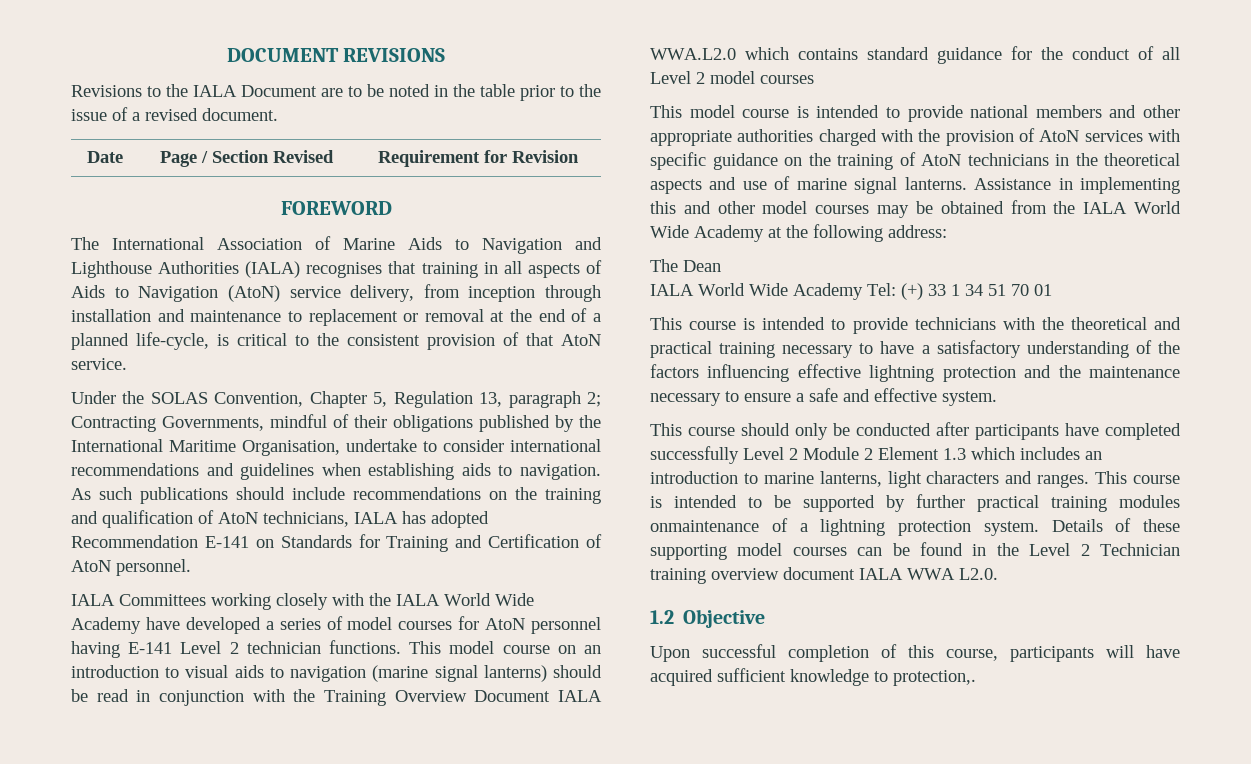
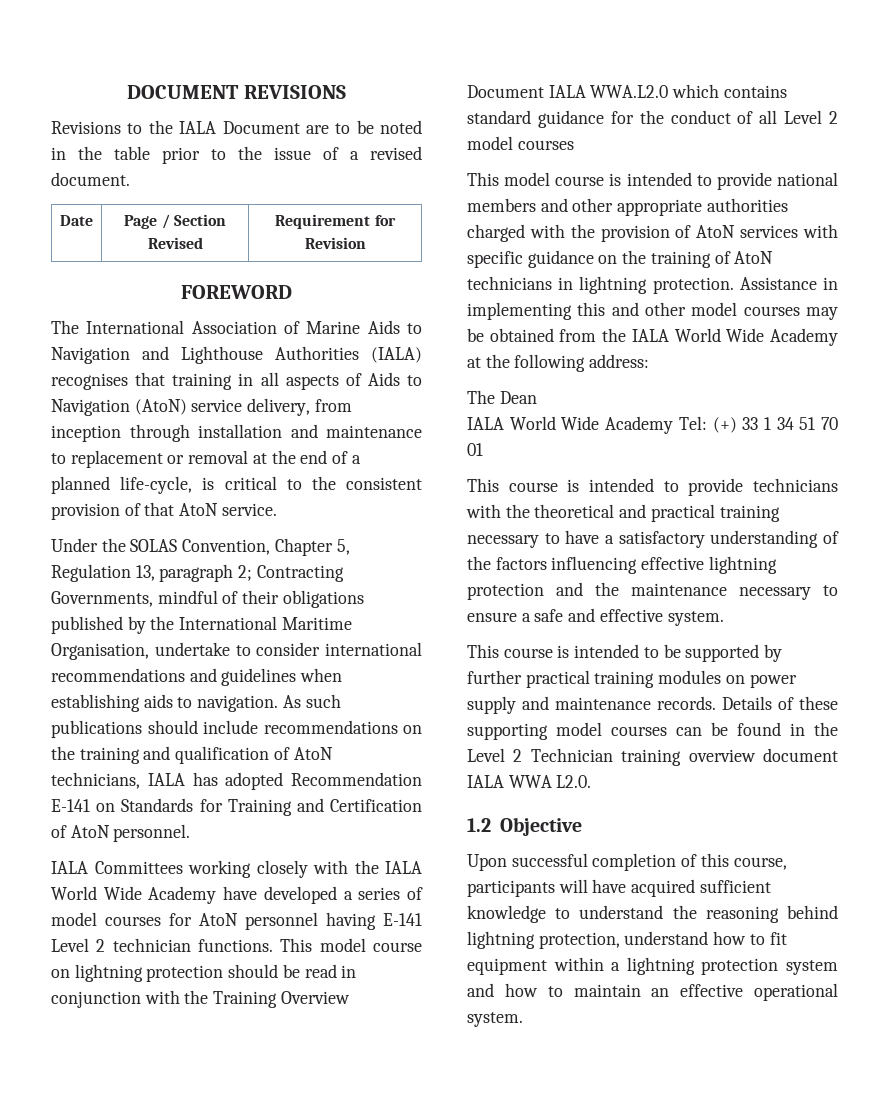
[584,645,601,654] [71,665,547,682] an introduction to visual aids to navigation (marine signal lanterns) -> [74,964,224,982] lightning protection
[1075,153,1180,166] [650,176,967,194] the theoretical aspects and use of marine signal lanterns. -> [579,276,734,294] lightning protection.
[741,422,1181,440] [650,446,1102,464] [650,471,1180,488] should only be conducted after participants have completed successfully Level 2 Module 2 Element 1.3 which includes an introduction to marine lanterns, light characters and ranges. This course -> (553, 653) none
[650,518,1039,536] onmaintenance of a lightning protection system. -> [725,674,797,688] [467,696,716,714] on power supply and maintenance records.
[893,670,976,686] protection,. -> [579,905,838,923] [467,931,787,949] [467,957,838,975] [467,983,838,1001] [467,1012,523,1027] understand the reasoning behind lightning protection, understand how to fit equipment within a lightning protection system and how to maintain an effective operational system.

